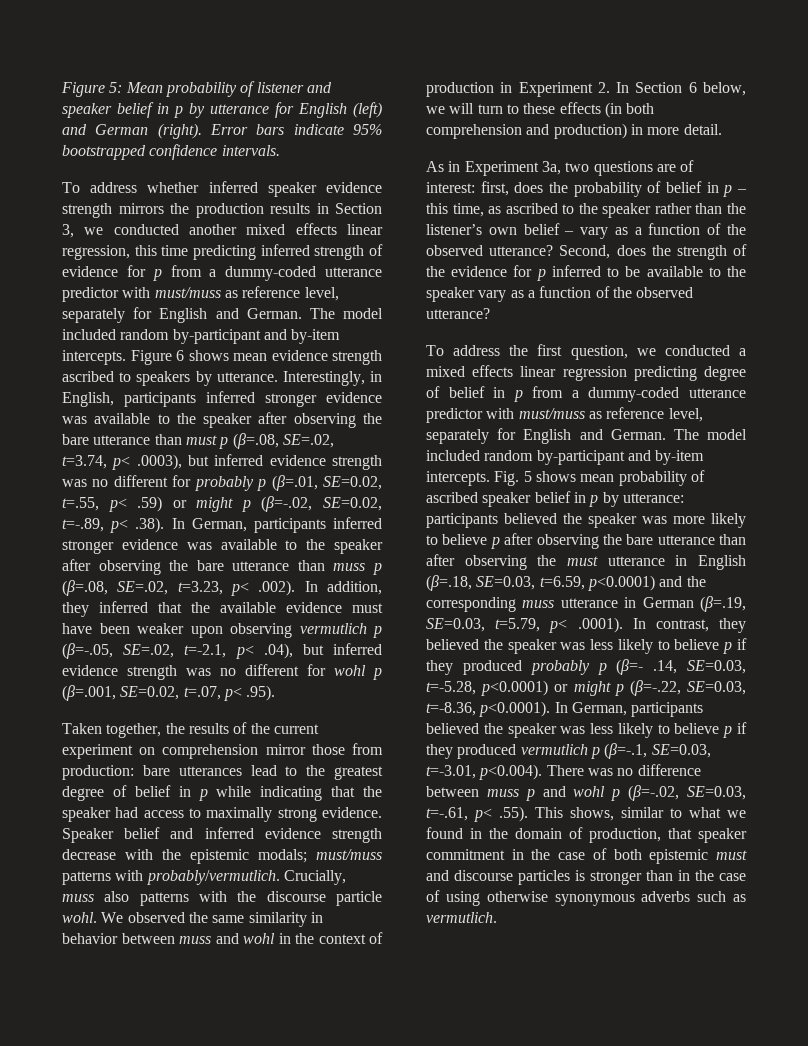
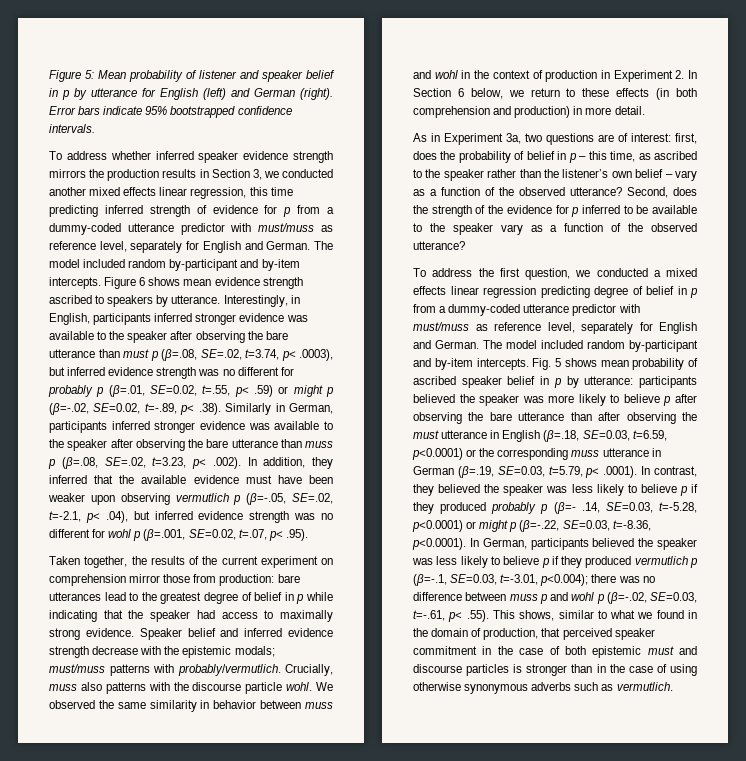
[171,518,185,529] In -> [225,403,285,415] Similarly in
[449,103,503,114] will turn -> [530,88,560,97] return
[659,576,683,587] and -> [466,449,477,457] or
[479,764,584,780] p<0.004). There -> [540,574,617,586] p<0.004); there
(692, 833) none -> [562,628,612,640] perceived

